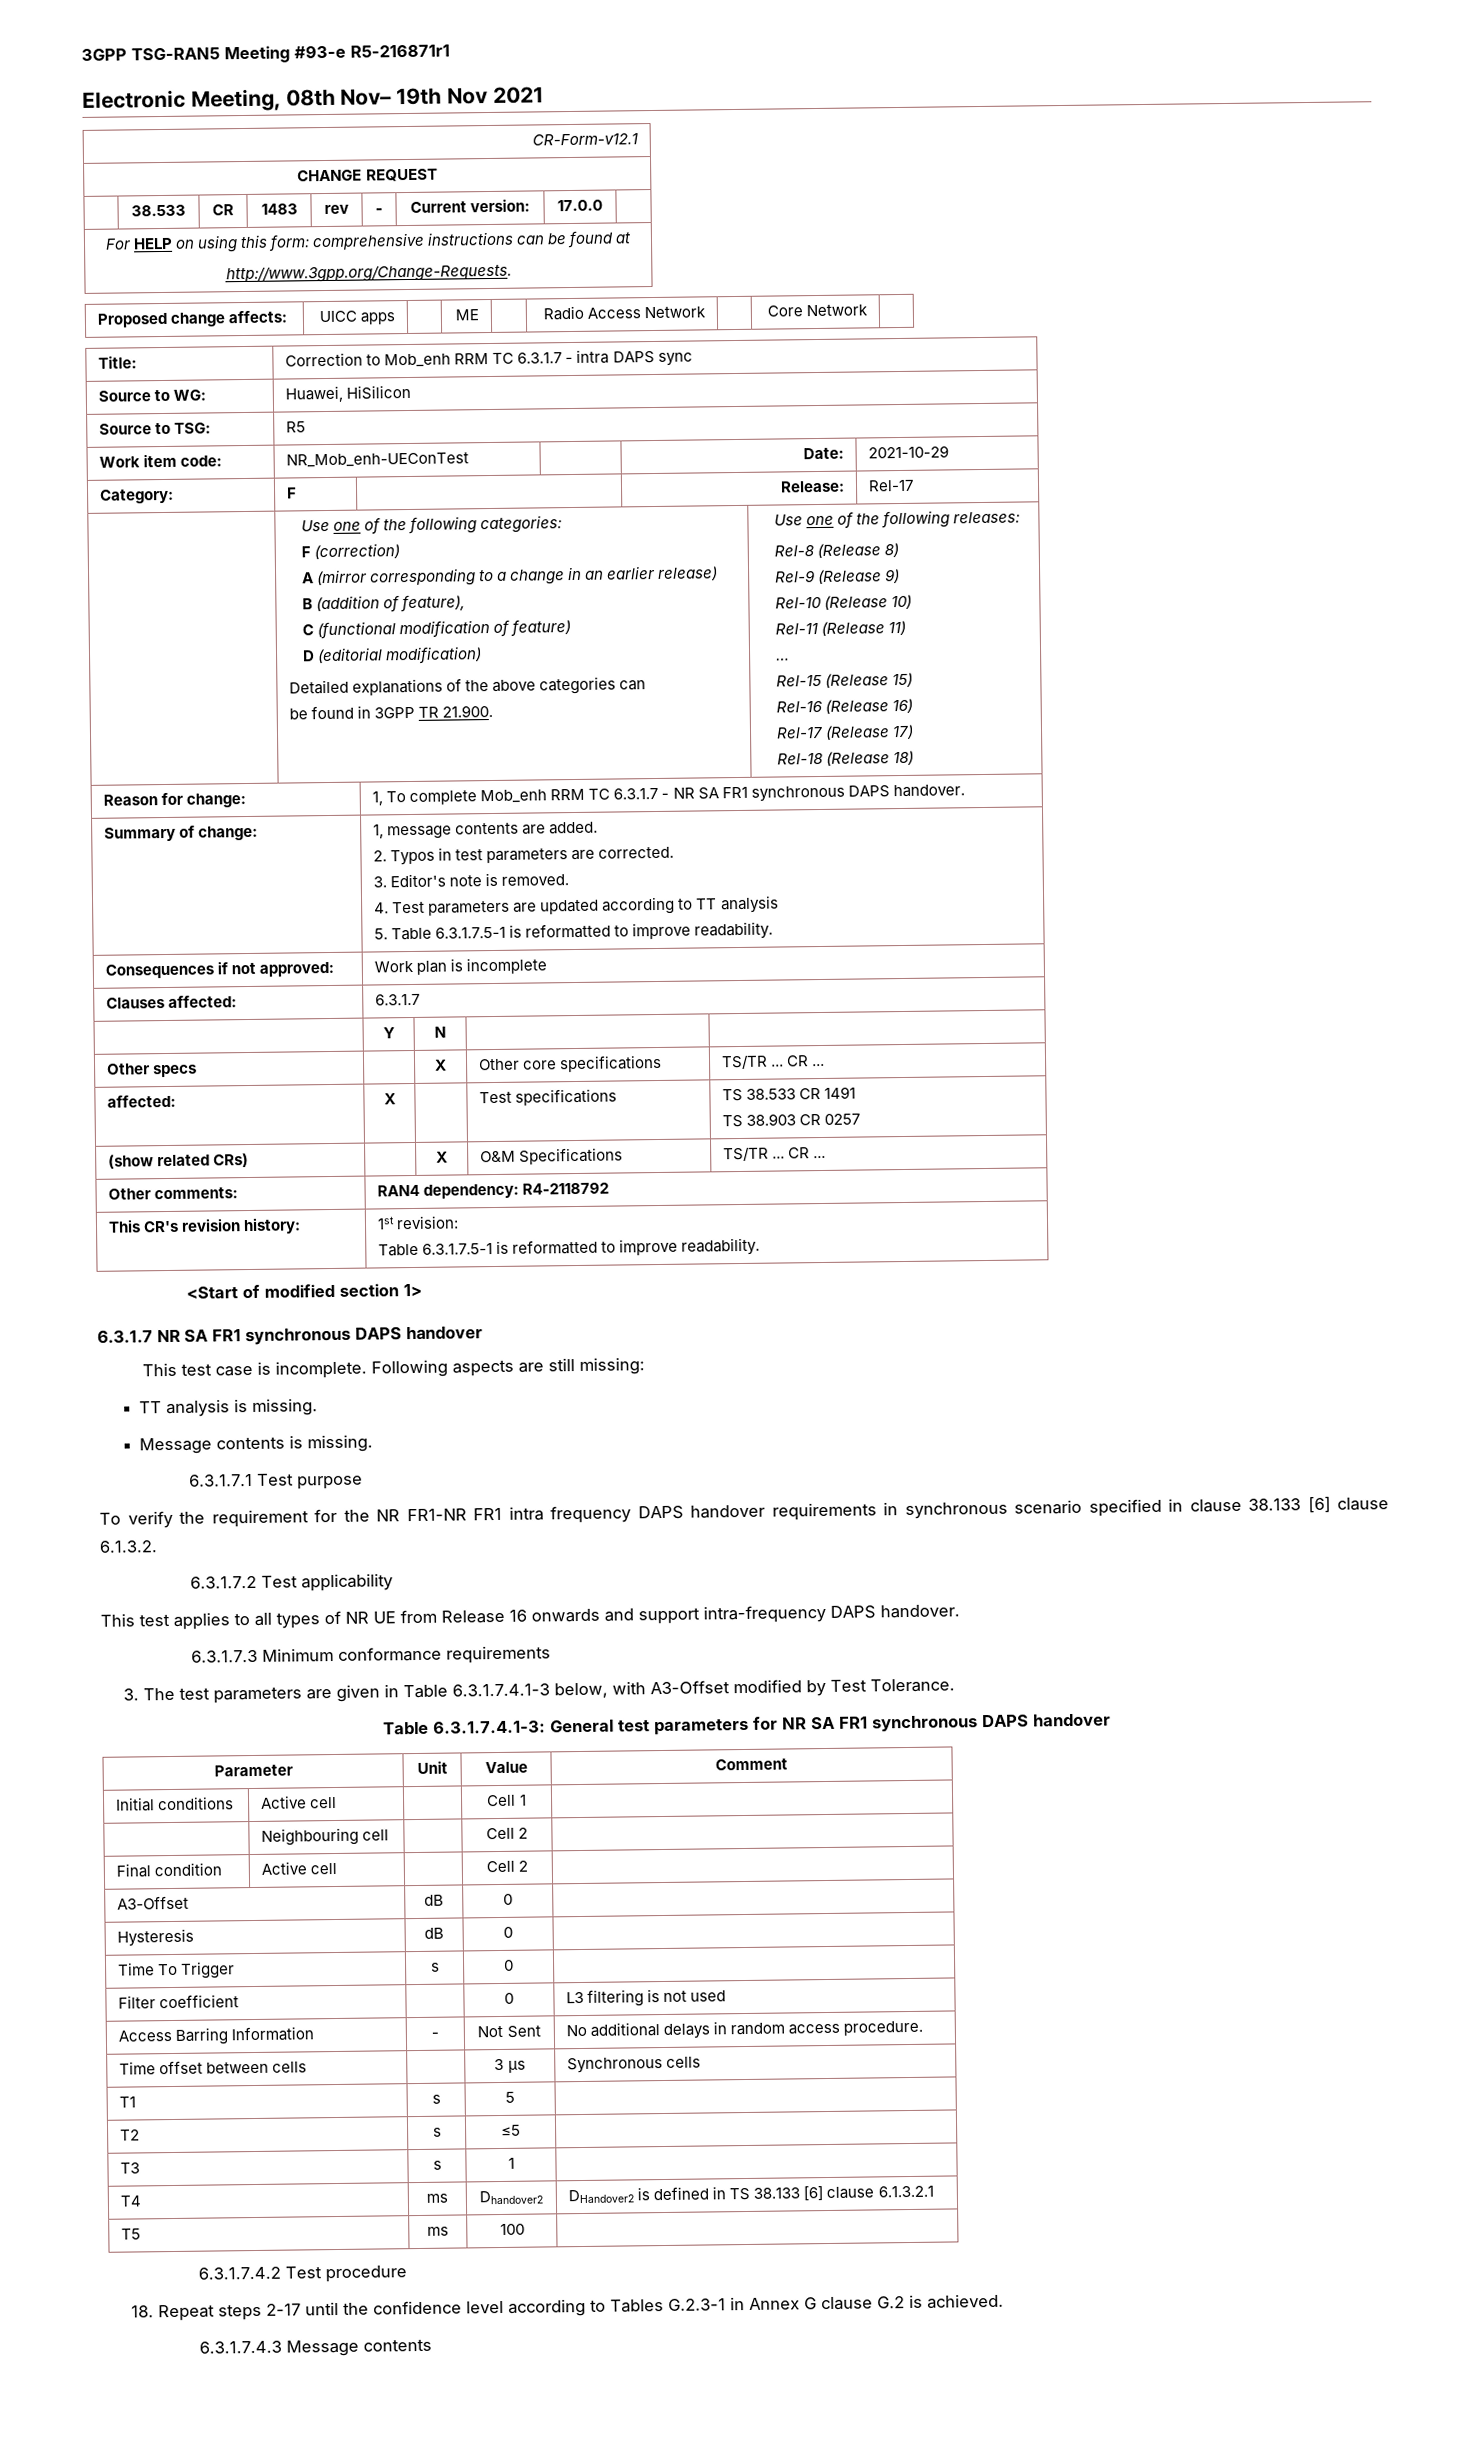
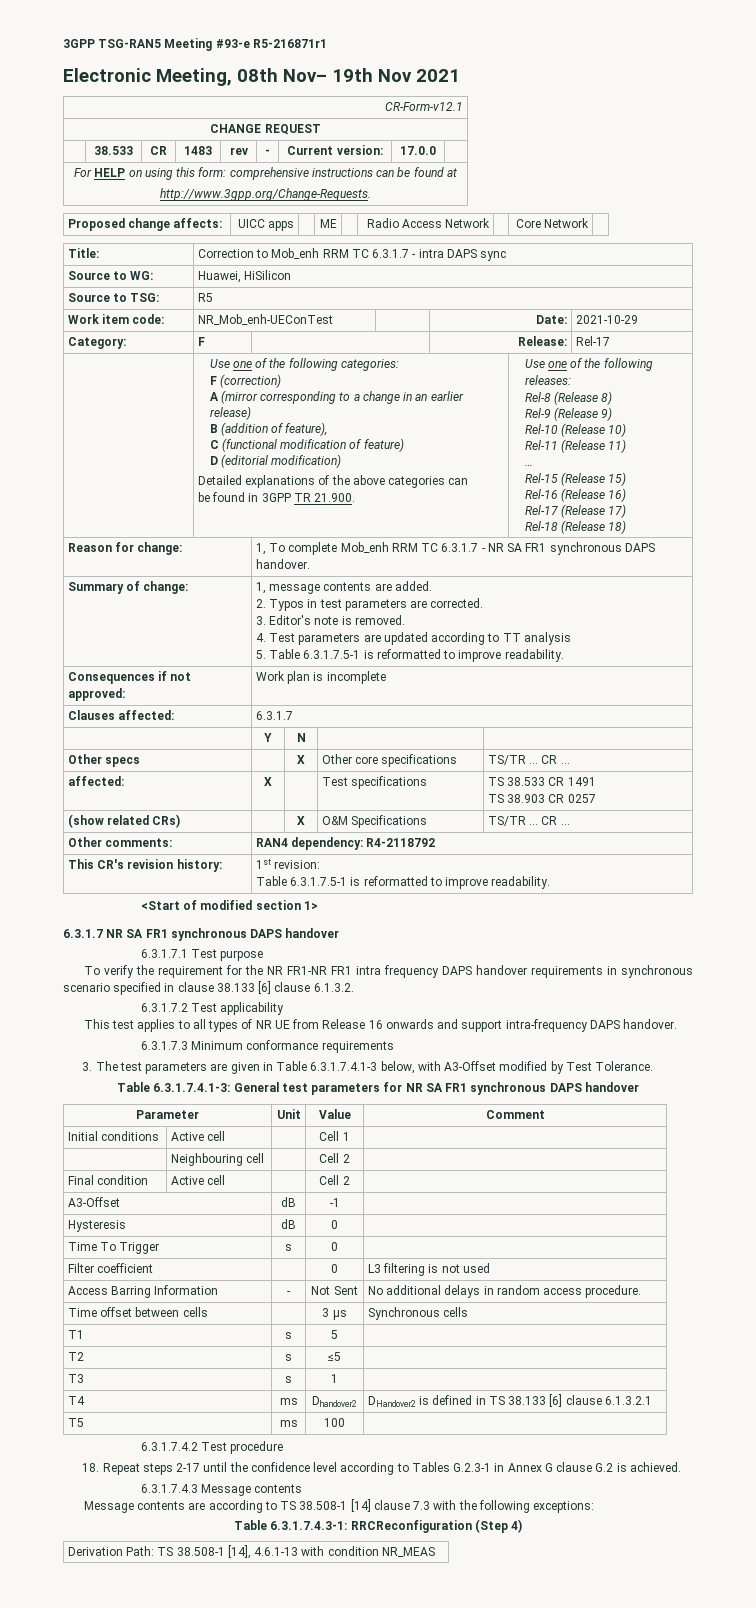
[141,1357,645,1379] [138,1398,318,1418] [138,1434,373,1455] // This test case is incomplete. Following aspects are still missing: // TT analysis is missing. // Message contents is missing. -> (340, 933) none
[503,1893,513,1905] 0 -> [329,1198,340,1207] -1
(432, 2345) none -> [83,1499,595,1513] [234,1519,522,1533] [67,1545,435,1559] // Message contents are according to TS 38.508-1 [14] clause 7.3 with the following exceptions: // Table 6.3.1.7.4.3-1: RRCReconfiguration (Step 4) // Derivation Path: TS 38.508-1 [14], 4.6.1-13 with condition NR_MEAS

